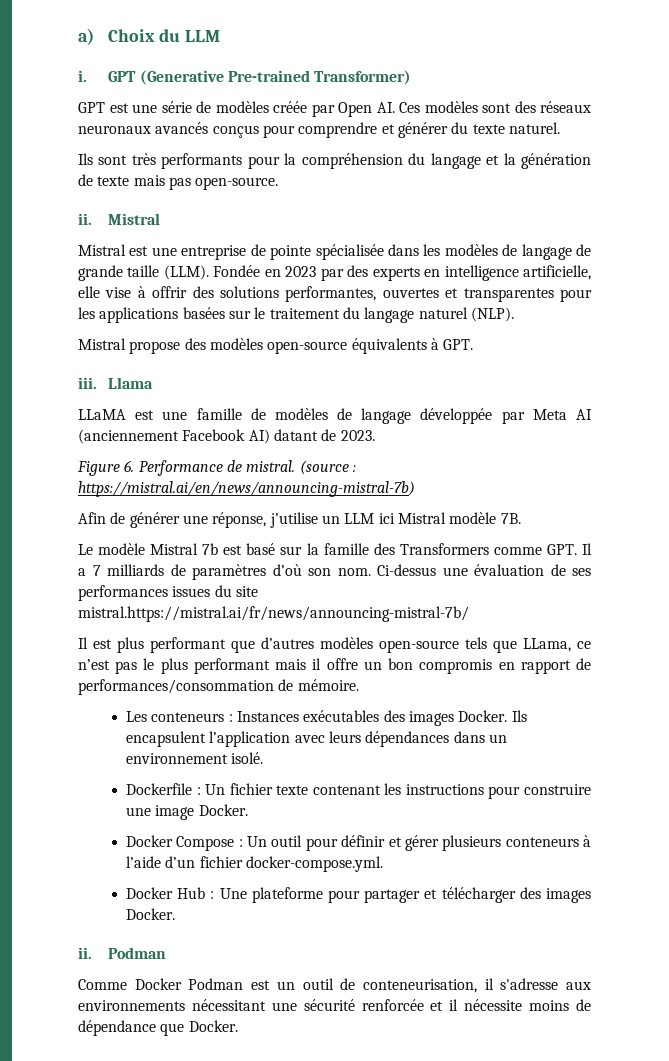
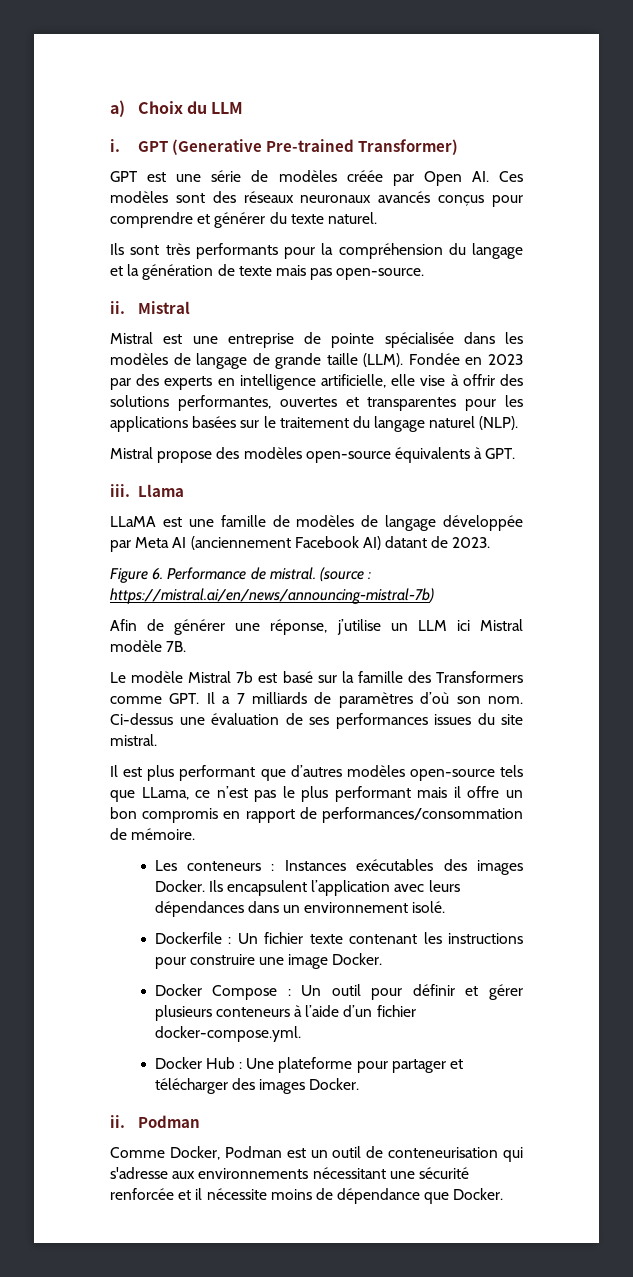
[78,606,469,622] mistral.https://mistral.ai/fr/news/announcing-mistral-7b/ -> [110,734,157,746] mistral.
[134,978,182,990] Docker -> [169,1146,220,1160] Docker,
[362,978,494,993] conteneurisation, il -> [388,1147,523,1162] conteneurisation qui

